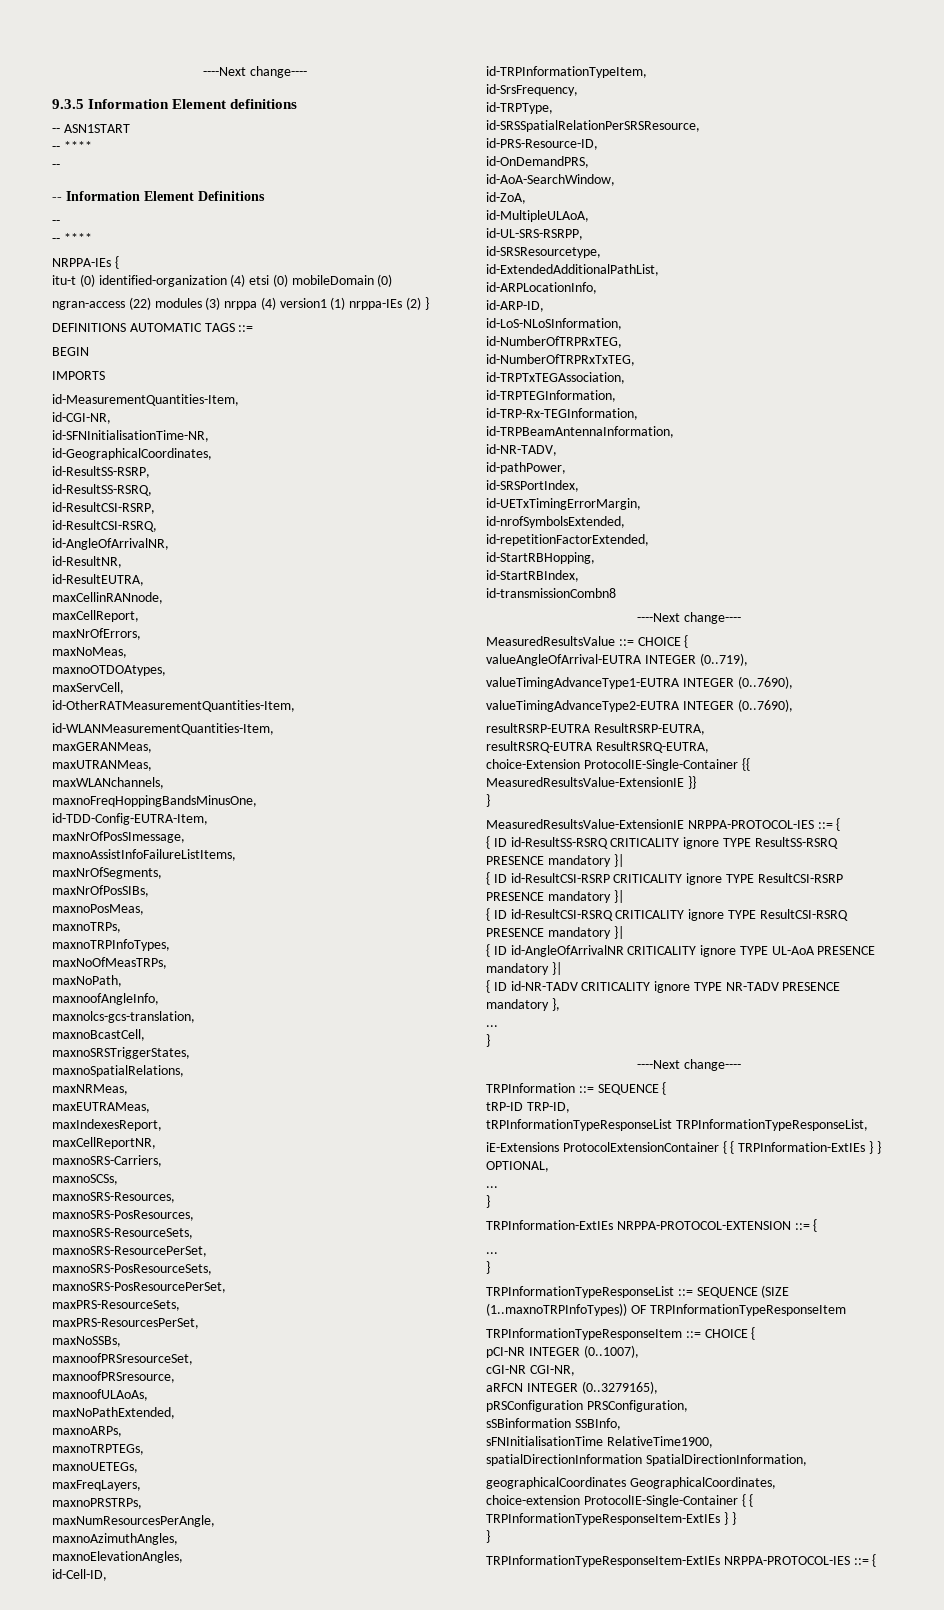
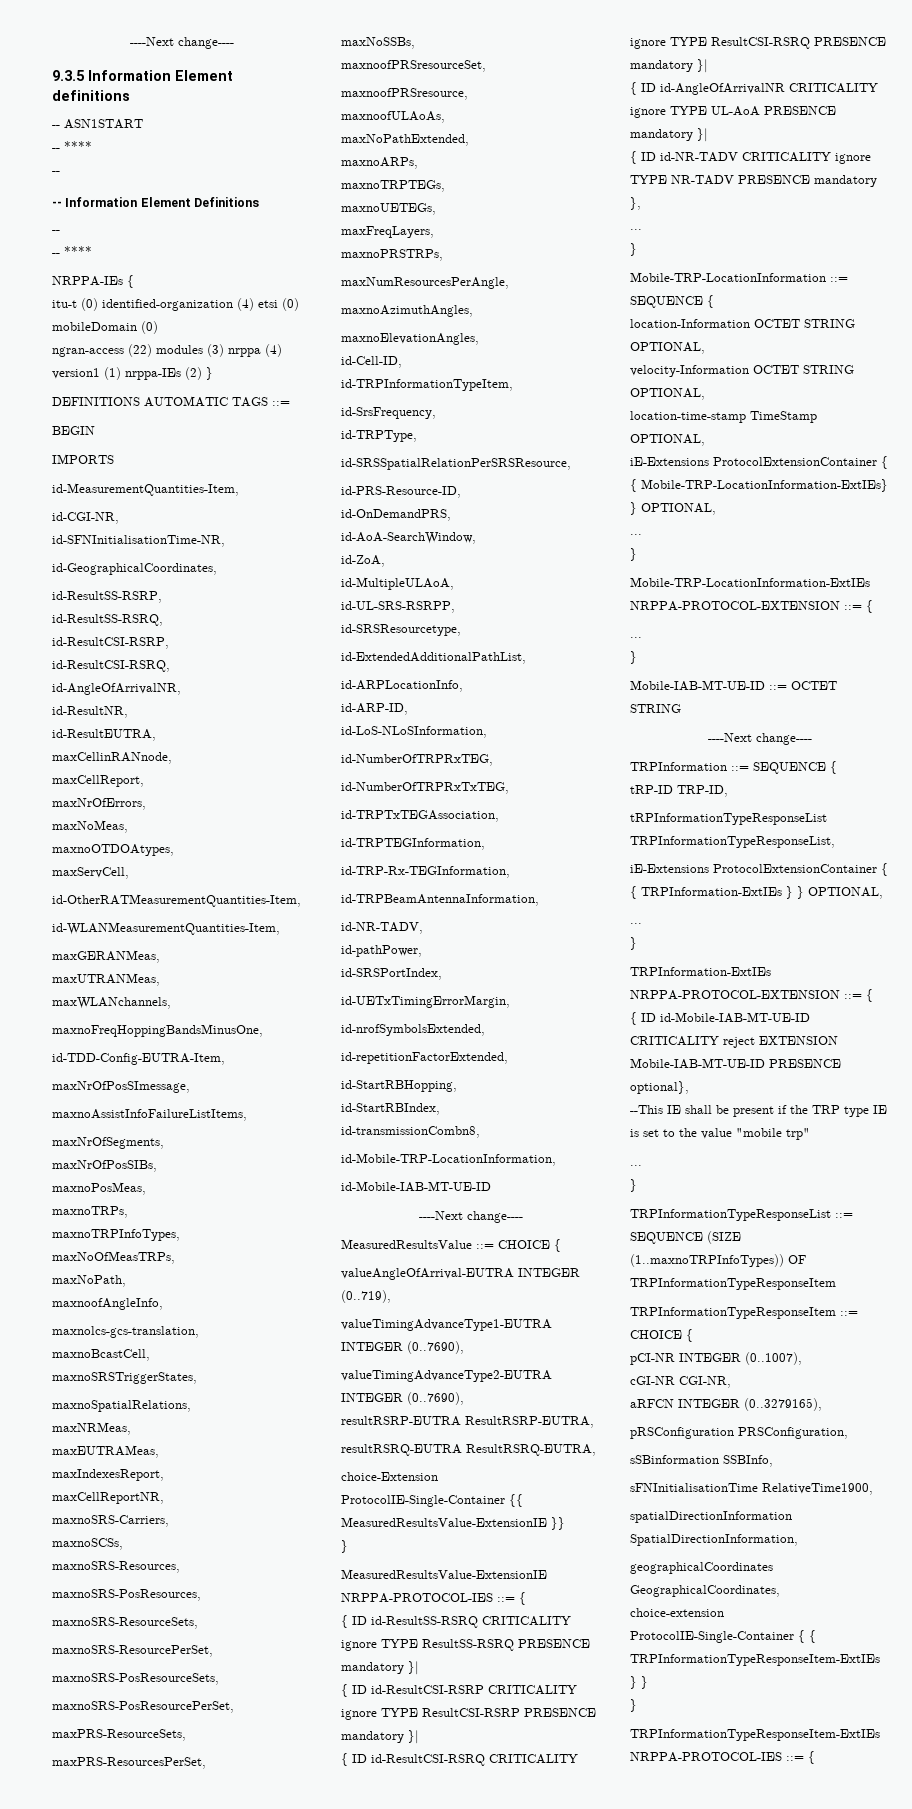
[486,588,616,598] id-transmissionCombn8 -> [341,1126,480,1138] [341,1153,556,1166] [341,1181,491,1192] id-transmissionCombn8, // id-Mobile-TRP-LocationInformation, // id-Mobile-IAB-MT-UE-ID
(490, 1040) none -> [630,272,848,282] [630,295,714,308] [630,319,855,328] [630,342,705,354] [630,365,854,377] [630,388,705,400] [630,411,817,423] [630,434,705,446] [630,456,888,469] [630,479,888,492] [630,502,716,515] [630,534,642,535] [630,548,637,561] [630,577,870,587] [630,600,873,613] [630,637,642,638] [630,651,637,664] [630,680,837,691] [630,704,681,713] // Mobile-TRP-LocationInformation ::= SEQUENCE { // location-Information OCTET STRING OPTIONAL, // velocity-Information OCTET STRING OPTIONAL, // location-time-stamp TimeStamp OPTIONAL, // iE-Extensions ProtocolExtensionContainer { { Mobile-TRP-LocationInformation-ExtIEs} } OPTIONAL, // ... // } // Mobile-TRP-LocationInformation-ExtIEs NRPPA-PROTOCOL-EXTENSION ::= { // ... // } // Mobile-IAB-MT-UE-ID ::= OCTET STRING
(818, 1225) none -> [630,1012,810,1025] [630,1036,838,1048] [630,1058,841,1069] [630,1081,689,1094] [630,1105,887,1117] [630,1128,810,1140] // { ID id-Mobile-IAB-MT-UE-ID CRITICALITY reject EXTENSION Mobile-IAB-MT-UE-ID PRESENCE optional}, // --This IE shall be present if the TRP type IE is set to the value "mobile trp"

